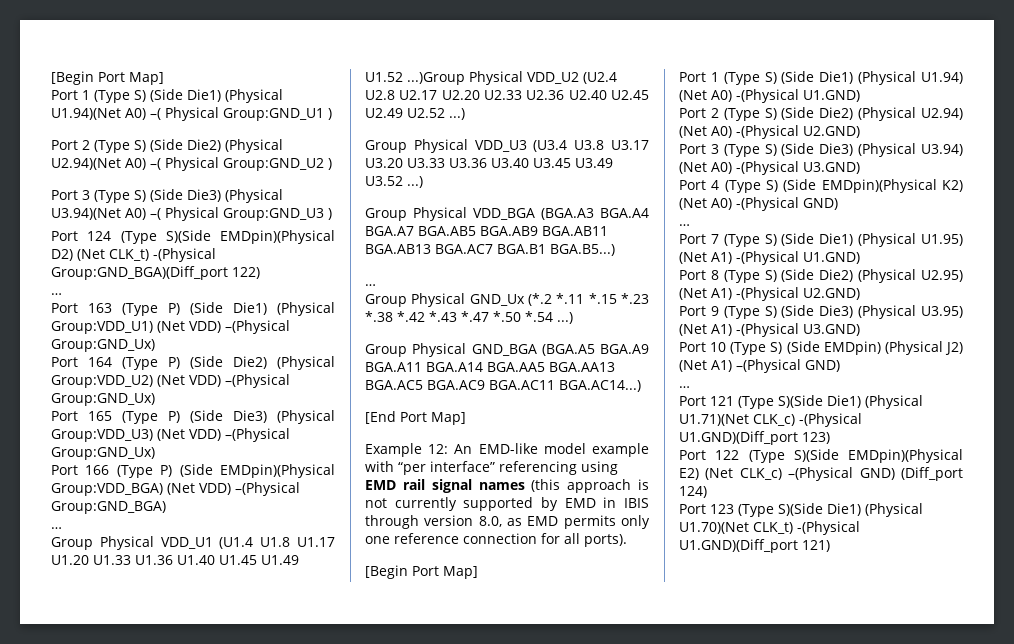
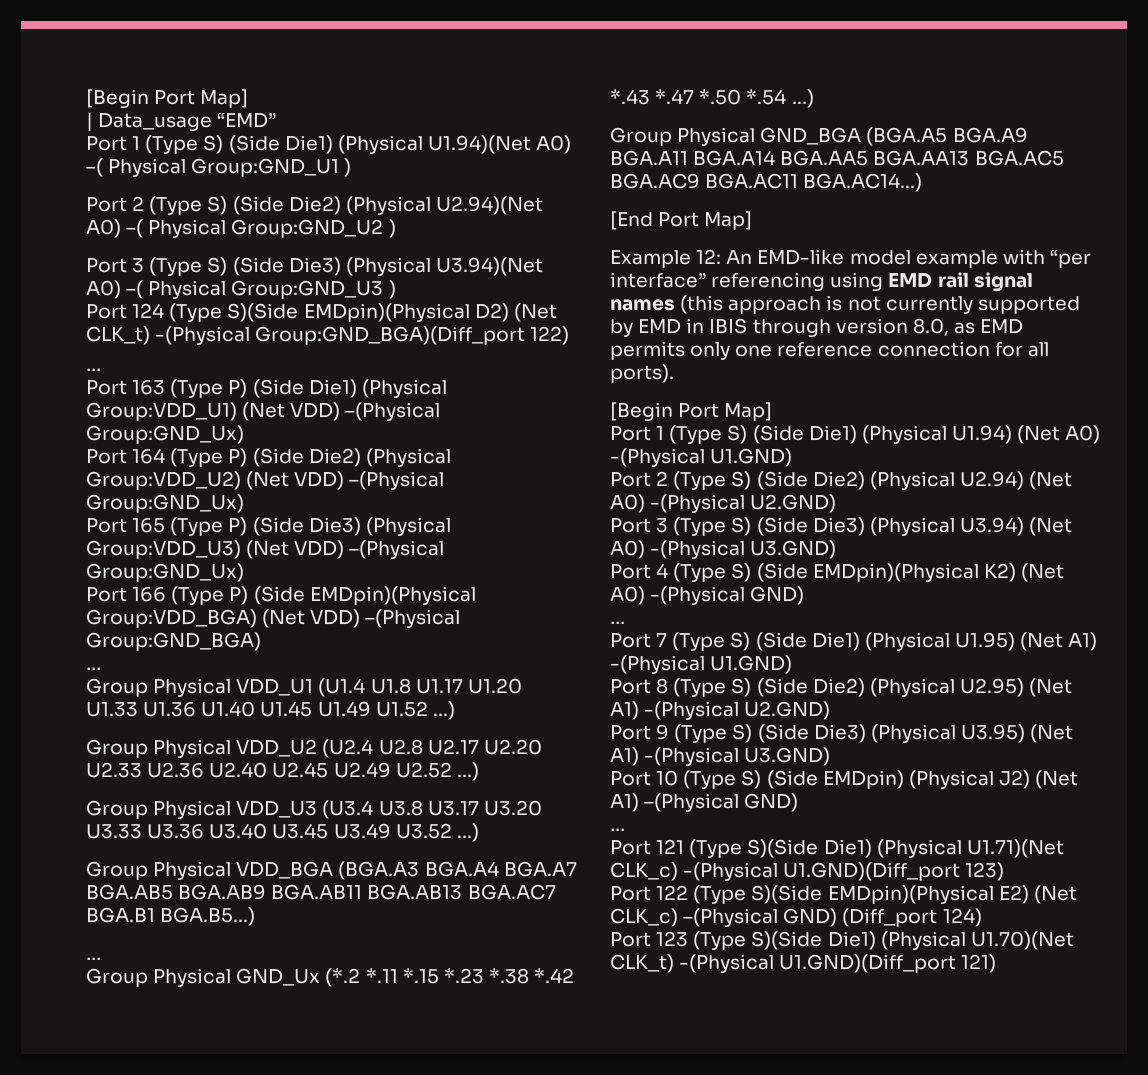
[51,71,164,85] [Begin Port Map] -> [86,89,249,108] [86,112,277,131] [Begin Port Map] // | Data_usage “EMD”
[407,72,465,85] ...)Group -> [432,701,455,720] [86,739,148,758] ...) // Group

